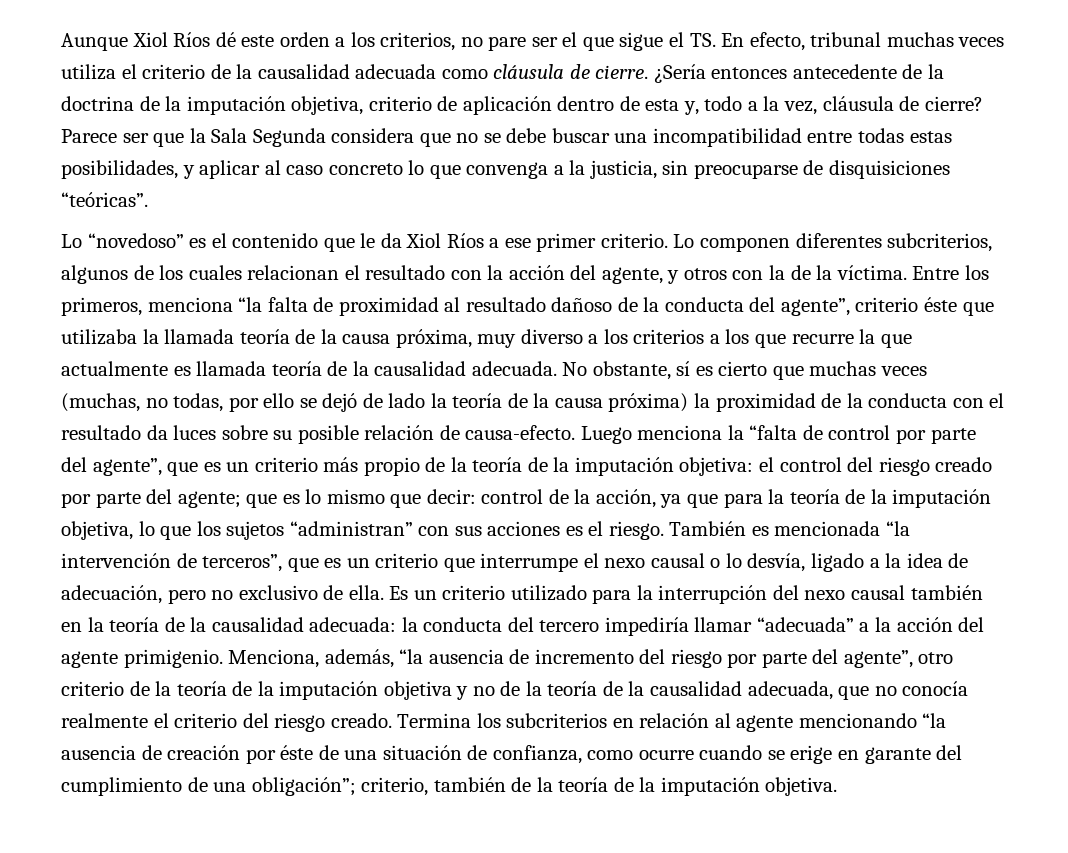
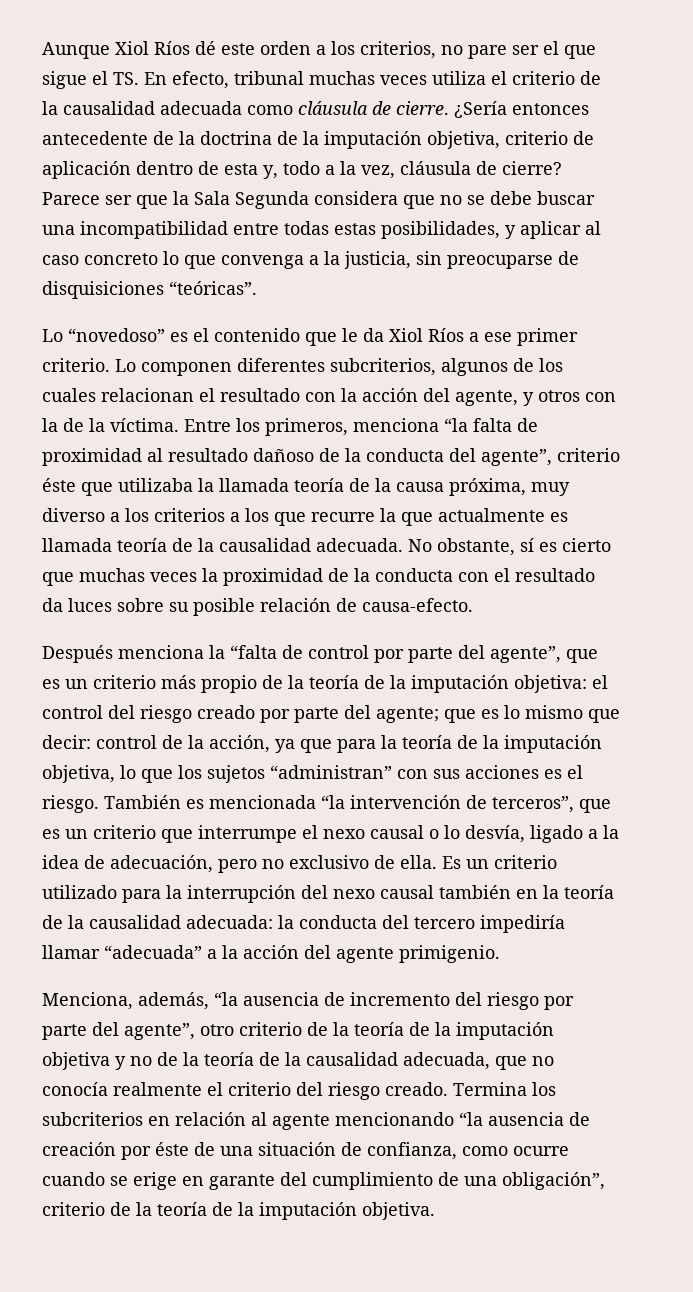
[61,393,689,412] (muchas, no todas, por ello se dejó de lado la teoría de la causa próxima) -> (197, 577) none
[580,426,632,444] Luego -> [42,645,113,663] // Después
(223, 658) none -> (500, 954) //
[251,777,506,796] obligación”; criterio, también -> [502,1172,605,1190] [42,1202,105,1216] obligación”, criterio

